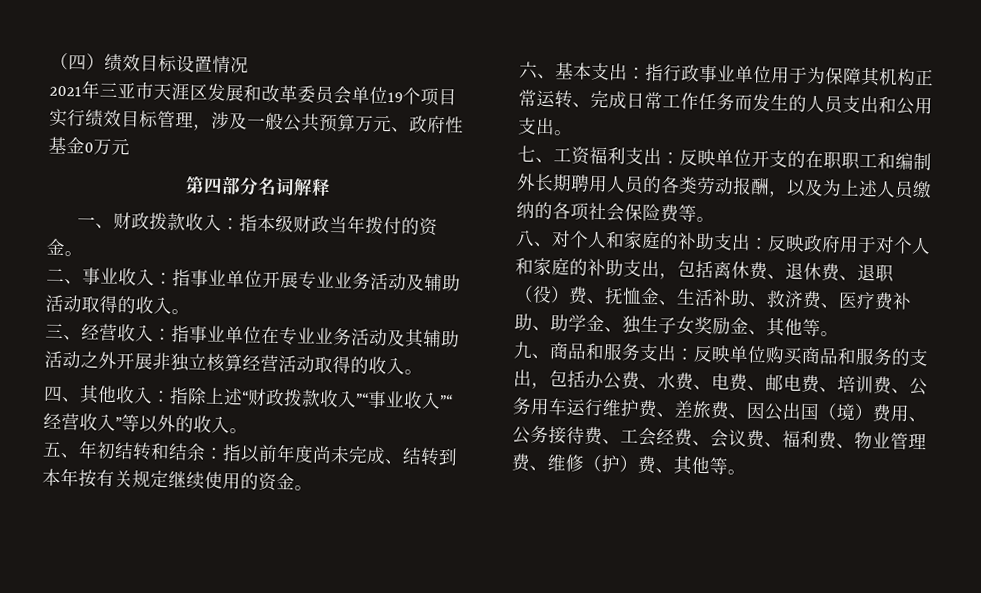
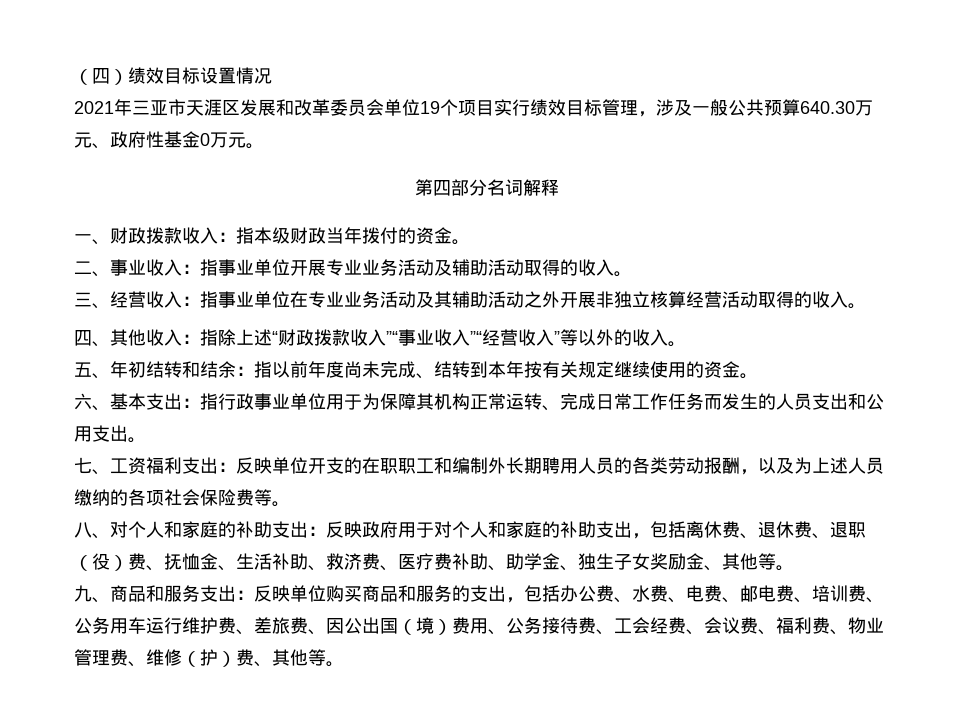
(356, 123) none -> [800,101,855,114] 640.30
(130, 146) none -> [246,143,264,149] 。

